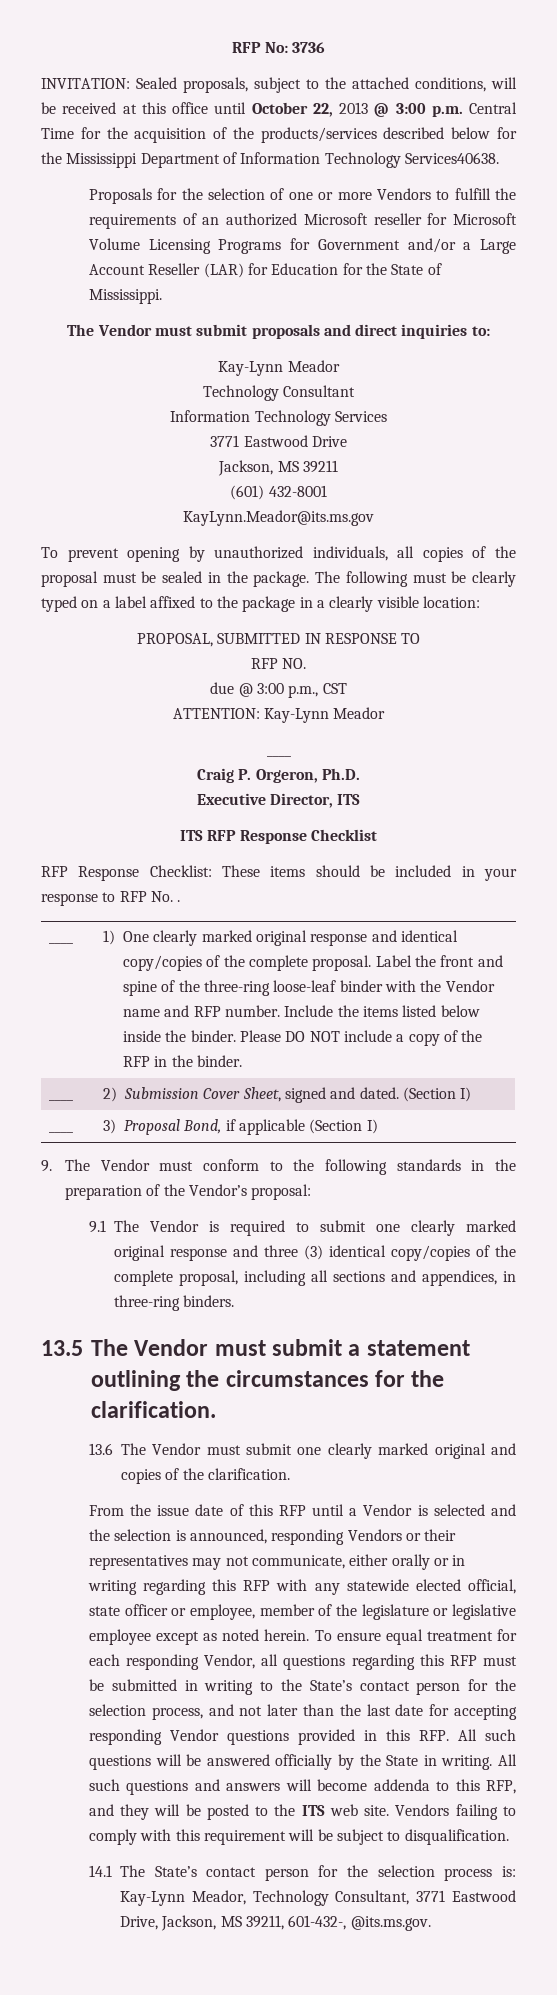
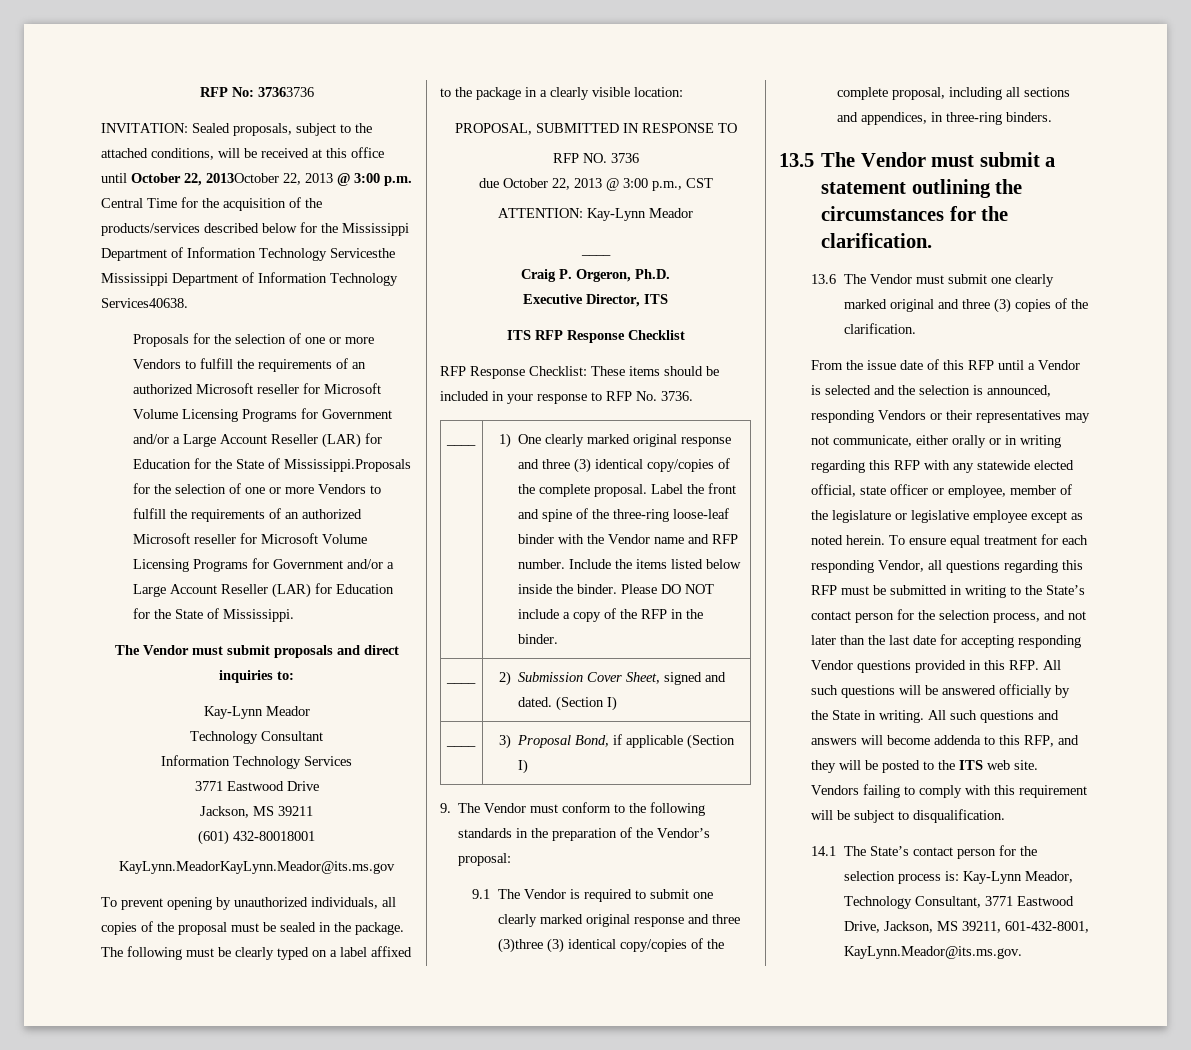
[291,42,325,53] 3736 -> [257,87,314,97] 37363736
(333, 110) none -> [206,173,301,185] 2013October 22,
(401, 160) none -> [330,248,395,258] [101,272,398,286] Servicesthe Mississippi Department of Information Technology
(442, 269) none -> [284,459,412,472] [133,483,382,494] [133,508,363,522] [133,533,368,544] [133,558,395,572] [133,583,395,598] [133,608,220,619] Mississippi.Proposals for the selection of one or more Vendors to fulfill the requirements of an authorized Microsoft reseller for Microsoft Volume Licensing Programs for Government and/or a Large Account Reseller (LAR) for Education for the State of
[268,485,327,497] [183,510,374,526] 432-8001 // KayLynn.Meador@its.ms.gov -> [233,831,315,841] [119,861,395,874] 432-80018001 // KayLynn.MeadorKayLynn.Meador@its.ms.gov
(307, 663) none -> [610,153,639,163] 3736
(235, 688) none -> [502,178,602,190] October 22, 2013
[177,900,181,902] . -> [661,391,693,401] 3736.
(397, 936) none -> [541,458,591,473] three (3)
(298, 1251) none -> [497,938,543,953] (3)three
(516, 1449) none -> [961,298,1011,313] three (3)
[288,1915,431,1931] 601-432-, @its.ms.gov. -> [1004,921,1089,933] [843,946,1022,959] 601-432-8001, KayLynn.Meador@its.ms.gov.

